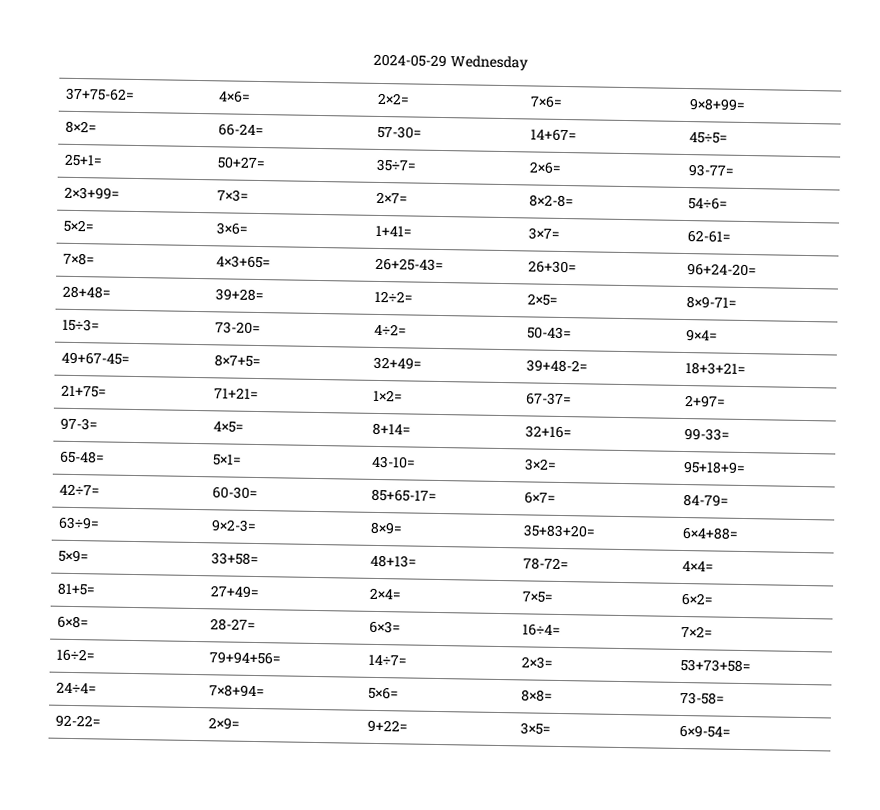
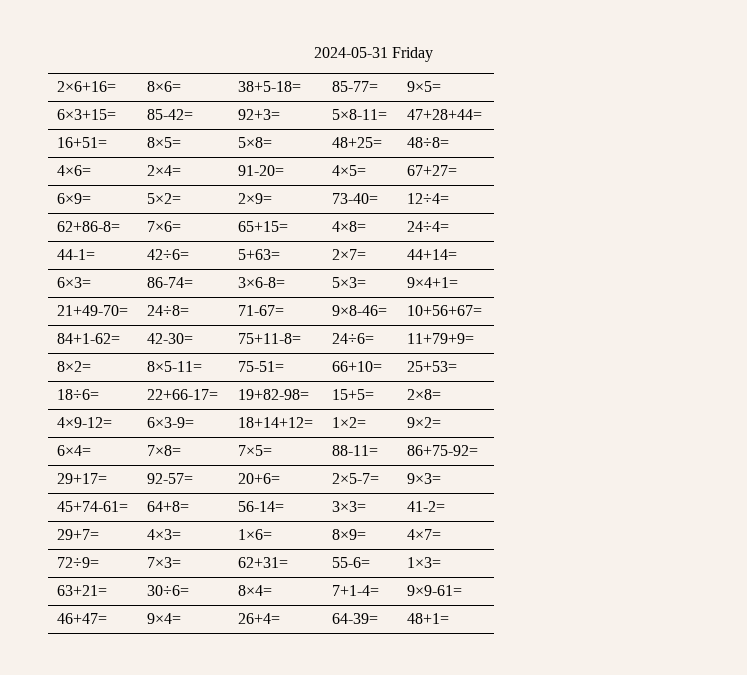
[373,53,528,71] [64,87,135,101] [217,90,251,103] [376,92,410,105] [529,95,563,108] [688,98,746,111] [64,120,97,134] [217,123,264,137] [376,125,422,139] [529,128,577,142] [688,132,728,144] [63,153,103,167] [216,156,266,170] [375,158,417,172] [528,161,562,174] [687,164,734,177] [63,186,120,200] [216,189,249,202] [375,191,408,204] [528,194,574,208] [687,197,728,210] [62,219,94,233] [215,222,248,235] [374,225,412,237] [527,227,560,240] [686,230,731,243] [62,252,95,266] [215,255,271,269] [374,257,444,272] [527,260,577,274] [686,263,757,277] [61,285,111,299] [214,288,264,302] [373,290,413,303] [526,293,558,306] [685,296,737,309] [61,318,100,332] [214,321,261,335] [373,323,407,336] [526,326,572,340] [685,329,718,342] [60,351,130,365] [213,354,261,368] [372,356,422,370] [525,359,588,373] [684,362,746,376] [60,384,107,398] [213,387,259,400] [372,389,403,402] [525,392,572,406] [683,395,726,408] [59,417,98,431] [212,421,244,433] [371,422,411,436] [524,425,572,439] [683,428,730,441] [59,450,105,464] [211,454,242,466] [370,455,416,469] [523,458,557,471] [682,460,746,475] [58,483,100,496] [211,486,258,500] [370,488,437,502] [523,491,556,504] [682,493,729,507] [57,516,100,530] [210,519,257,532] [369,521,403,535] [522,524,596,538] [681,526,739,540] [57,549,89,563] [210,552,259,566] [369,554,417,568] [522,557,569,571] [681,560,714,572] [56,582,96,596] [209,585,260,599] [368,587,401,600] [521,591,553,603] [680,592,713,606] [56,615,89,629] [209,618,256,631] [368,620,401,634] [521,623,561,637] [680,625,713,638] [55,648,95,662] [208,651,281,665] [367,654,407,666] [520,656,553,669] [679,658,751,673] [55,681,97,694] [208,684,265,698] [367,686,399,700] [520,689,553,702] [679,691,725,705] [54,714,101,728] [207,717,240,730] [366,719,408,733] [519,722,551,735] [678,724,731,738] 2024-05-29 Wednesday // 37+75-62= | 4×6= | 2×2= | 7×6= | 9×8+99= // 8×2= | 66-24= | 57-30= | 14+67= | 45÷5= // 25+1= | 50+27= | 35÷7= | 2×6= | 93-77= // 2×3+99= | 7×3= | 2×7= | 8×2-8= | 54÷6= // 5×2= | 3×6= | 1+41= | 3×7= | 62-61= // 7×8= | 4×3+65= | 26+25-43= | 26+30= | 96+24-20= // 28+48= | 39+28= | 12÷2= | 2×5= | 8×9-71= // 15÷3= | 73-20= | 4÷2= | 50-43= | 9×4= // 49+67-45= | 8×7+5= | 32+49= | 39+48-2= | 18+3+21= // 21+75= | 71+21= | 1×2= | 67-37= | 2+97= // 97-3= | 4×5= | 8+14= | 32+16= | 99-33= // 65-48= | 5×1= | 43-10= | 3×2= | 95+18+9= // 42÷7= | 60-30= | 85+65-17= | 6×7= | 84-79= // 63÷9= | 9×2-3= | 8×9= | 35+83+20= | 6×4+88= // 5×9= | 33+58= | 48+13= | 78-72= | 4×4= // 81+5= | 27+49= | 2×4= | 7×5= | 6×2= // 6×8= | 28-27= | 6×3= | 16÷4= | 7×2= // 16÷2= | 79+94+56= | 14÷7= | 2×3= | 53+73+58= // 24÷4= | 7×8+94= | 5×6= | 8×8= | 73-58= // 92-22= | 2×9= | 9+22= | 3×5= | 6×9-54= -> [313,47,434,62] [57,81,117,92] [147,81,182,92] [238,81,302,92] [332,81,379,92] [407,81,442,92] [57,109,117,120] [147,109,194,120] [238,109,281,120] [332,109,388,120] [407,109,483,120] [57,137,108,148] [147,137,182,148] [238,137,273,148] [332,137,383,148] [407,137,450,148] [57,165,92,176] [147,165,182,176] [238,165,285,176] [332,165,367,176] [407,165,458,176] [57,193,92,204] [147,193,182,204] [238,193,273,204] [332,193,379,204] [407,193,450,204] [57,221,121,232] [147,221,182,232] [238,221,289,232] [332,221,367,232] [407,221,450,232] [57,249,96,260] [147,249,190,260] [238,249,281,260] [332,249,367,260] [407,249,458,260] [57,277,92,288] [147,277,194,288] [238,277,286,288] [332,277,367,288] [407,277,459,288] [57,305,129,316] [147,305,190,316] [238,305,285,316] [332,305,388,316] [407,305,483,316] [57,333,121,344] [147,333,194,344] [238,333,302,344] [332,333,375,344] [407,333,475,344] [57,361,92,372] [147,361,203,372] [238,361,285,372] [332,361,383,372] [407,361,458,372] [57,389,100,400] [147,389,219,400] [238,389,310,400] [332,389,375,400] [407,389,442,400] [57,417,113,428] [147,417,195,428] [238,417,314,428] [332,417,367,428] [407,417,442,428] [57,445,92,456] [147,445,182,456] [238,445,273,456] [332,445,379,456] [407,445,479,456] [57,473,108,484] [147,473,194,484] [238,473,281,484] [332,473,380,484] [407,473,442,484] [57,501,129,512] [147,501,190,512] [238,501,285,512] [332,501,367,512] [407,501,446,512] [57,529,100,540] [147,529,182,540] [238,529,273,540] [332,529,367,540] [407,529,442,540] [57,557,100,568] [147,557,182,568] [238,557,289,568] [332,557,371,568] [407,557,442,568] [57,585,108,596] [147,585,190,596] [238,585,273,596] [332,585,380,596] [407,585,463,596] [57,613,108,624] [147,613,182,624] [238,613,281,624] [332,613,379,624] [407,613,450,624] 2024-05-31 Friday // 2×6+16= | 8×6= | 38+5-18= | 85-77= | 9×5= // 6×3+15= | 85-42= | 92+3= | 5×8-11= | 47+28+44= // 16+51= | 8×5= | 5×8= | 48+25= | 48÷8= // 4×6= | 2×4= | 91-20= | 4×5= | 67+27= // 6×9= | 5×2= | 2×9= | 73-40= | 12÷4= // 62+86-8= | 7×6= | 65+15= | 4×8= | 24÷4= // 44-1= | 42÷6= | 5+63= | 2×7= | 44+14= // 6×3= | 86-74= | 3×6-8= | 5×3= | 9×4+1= // 21+49-70= | 24÷8= | 71-67= | 9×8-46= | 10+56+67= // 84+1-62= | 42-30= | 75+11-8= | 24÷6= | 11+79+9= // 8×2= | 8×5-11= | 75-51= | 66+10= | 25+53= // 18÷6= | 22+66-17= | 19+82-98= | 15+5= | 2×8= // 4×9-12= | 6×3-9= | 18+14+12= | 1×2= | 9×2= // 6×4= | 7×8= | 7×5= | 88-11= | 86+75-92= // 29+17= | 92-57= | 20+6= | 2×5-7= | 9×3= // 45+74-61= | 64+8= | 56-14= | 3×3= | 41-2= // 29+7= | 4×3= | 1×6= | 8×9= | 4×7= // 72÷9= | 7×3= | 62+31= | 55-6= | 1×3= // 63+21= | 30÷6= | 8×4= | 7+1-4= | 9×9-61= // 46+47= | 9×4= | 26+4= | 64-39= | 48+1=

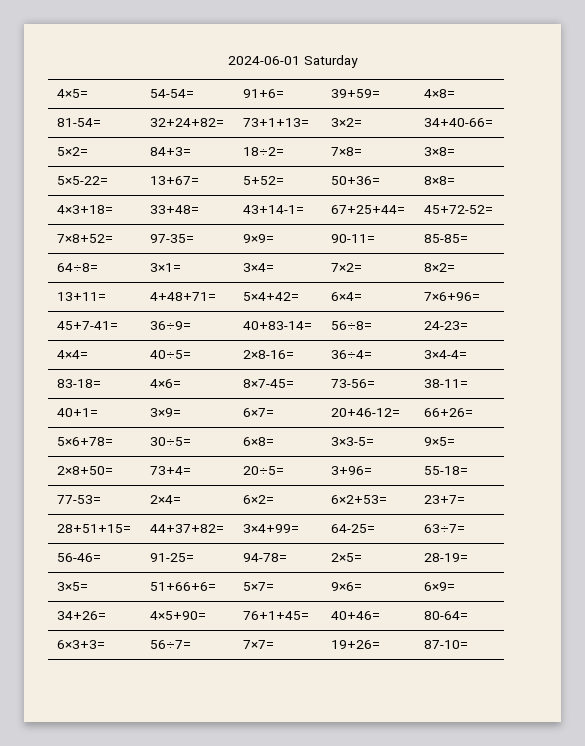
[313,47,434,62] [57,81,117,92] [147,81,182,92] [238,81,302,92] [332,81,379,92] [407,81,442,92] [57,109,117,120] [147,109,194,120] [238,109,281,120] [332,109,388,120] [407,109,483,120] [57,137,108,148] [147,137,182,148] [238,137,273,148] [332,137,383,148] [407,137,450,148] [57,165,92,176] [147,165,182,176] [238,165,285,176] [332,165,367,176] [407,165,458,176] [57,193,92,204] [147,193,182,204] [238,193,273,204] [332,193,379,204] [407,193,450,204] [57,221,121,232] [147,221,182,232] [238,221,289,232] [332,221,367,232] [407,221,450,232] [57,249,96,260] [147,249,190,260] [238,249,281,260] [332,249,367,260] [407,249,458,260] [57,277,92,288] [147,277,194,288] [238,277,286,288] [332,277,367,288] [407,277,459,288] [57,305,129,316] [147,305,190,316] [238,305,285,316] [332,305,388,316] [407,305,483,316] [57,333,121,344] [147,333,194,344] [238,333,302,344] [332,333,375,344] [407,333,475,344] [57,361,92,372] [147,361,203,372] [238,361,285,372] [332,361,383,372] [407,361,458,372] [57,389,100,400] [147,389,219,400] [238,389,310,400] [332,389,375,400] [407,389,442,400] [57,417,113,428] [147,417,195,428] [238,417,314,428] [332,417,367,428] [407,417,442,428] [57,445,92,456] [147,445,182,456] [238,445,273,456] [332,445,379,456] [407,445,479,456] [57,473,108,484] [147,473,194,484] [238,473,281,484] [332,473,380,484] [407,473,442,484] [57,501,129,512] [147,501,190,512] [238,501,285,512] [332,501,367,512] [407,501,446,512] [57,529,100,540] [147,529,182,540] [238,529,273,540] [332,529,367,540] [407,529,442,540] [57,557,100,568] [147,557,182,568] [238,557,289,568] [332,557,371,568] [407,557,442,568] [57,585,108,596] [147,585,190,596] [238,585,273,596] [332,585,380,596] [407,585,463,596] [57,613,108,624] [147,613,182,624] [238,613,281,624] [332,613,379,624] [407,613,450,624] 2024-05-31 Friday // 2×6+16= | 8×6= | 38+5-18= | 85-77= | 9×5= // 6×3+15= | 85-42= | 92+3= | 5×8-11= | 47+28+44= // 16+51= | 8×5= | 5×8= | 48+25= | 48÷8= // 4×6= | 2×4= | 91-20= | 4×5= | 67+27= // 6×9= | 5×2= | 2×9= | 73-40= | 12÷4= // 62+86-8= | 7×6= | 65+15= | 4×8= | 24÷4= // 44-1= | 42÷6= | 5+63= | 2×7= | 44+14= // 6×3= | 86-74= | 3×6-8= | 5×3= | 9×4+1= // 21+49-70= | 24÷8= | 71-67= | 9×8-46= | 10+56+67= // 84+1-62= | 42-30= | 75+11-8= | 24÷6= | 11+79+9= // 8×2= | 8×5-11= | 75-51= | 66+10= | 25+53= // 18÷6= | 22+66-17= | 19+82-98= | 15+5= | 2×8= // 4×9-12= | 6×3-9= | 18+14+12= | 1×2= | 9×2= // 6×4= | 7×8= | 7×5= | 88-11= | 86+75-92= // 29+17= | 92-57= | 20+6= | 2×5-7= | 9×3= // 45+74-61= | 64+8= | 56-14= | 3×3= | 41-2= // 29+7= | 4×3= | 1×6= | 8×9= | 4×7= // 72÷9= | 7×3= | 62+31= | 55-6= | 1×3= // 63+21= | 30÷6= | 8×4= | 7+1-4= | 9×9-61= // 46+47= | 9×4= | 26+4= | 64-39= | 48+1= -> [228,55,358,68] [57,89,89,98] [150,89,195,98] [243,89,285,98] [331,89,381,98] [424,89,456,98] [57,118,102,127] [150,118,225,127] [243,118,310,127] [331,118,363,127] [424,118,494,127] [57,147,89,156] [150,147,192,156] [243,147,285,156] [331,147,363,156] [424,147,456,156] [57,176,109,185] [150,176,200,185] [243,176,285,185] [331,176,381,185] [424,176,456,185] [57,205,114,214] [150,205,200,214] [243,205,305,214] [331,205,406,214] [424,205,494,214] [57,234,114,243] [150,234,195,243] [243,234,275,243] [331,234,376,243] [424,234,469,243] [57,263,99,272] [150,263,182,272] [243,263,275,272] [331,263,363,272] [424,263,456,272] [57,292,107,301] [150,292,217,301] [243,292,300,301] [331,292,363,301] [424,292,481,301] [57,321,119,330] [150,321,192,330] [243,321,313,330] [331,321,373,330] [424,321,469,330] [57,350,89,359] [150,350,192,359] [243,350,295,359] [331,350,373,359] [424,350,468,359] [57,379,102,388] [150,379,182,388] [243,379,295,388] [331,379,376,388] [424,379,469,388] [57,408,99,417] [150,408,182,417] [243,408,275,417] [331,408,401,417] [424,408,474,417] [57,437,114,446] [150,437,192,446] [243,437,275,446] [331,437,375,446] [424,437,456,446] [57,466,114,475] [150,466,192,475] [243,466,285,475] [331,466,373,475] [424,466,469,475] [57,495,102,504] [150,495,182,504] [243,495,275,504] [331,495,388,504] [424,495,466,504] [57,524,132,533] [150,524,225,533] [243,524,300,533] [331,524,376,533] [424,524,466,533] [57,553,102,562] [150,553,195,562] [243,553,288,562] [331,553,363,562] [424,553,469,562] [57,582,89,591] [150,582,217,591] [243,582,275,591] [331,582,363,591] [424,582,456,591] [57,611,107,620] [150,611,207,620] [243,611,310,620] [331,611,381,620] [424,611,469,620] [57,640,106,649] [150,640,192,649] [243,640,275,649] [331,640,381,649] [424,640,469,649] 2024-06-01 Saturday // 4×5= | 54-54= | 91+6= | 39+59= | 4×8= // 81-54= | 32+24+82= | 73+1+13= | 3×2= | 34+40-66= // 5×2= | 84+3= | 18÷2= | 7×8= | 3×8= // 5×5-22= | 13+67= | 5+52= | 50+36= | 8×8= // 4×3+18= | 33+48= | 43+14-1= | 67+25+44= | 45+72-52= // 7×8+52= | 97-35= | 9×9= | 90-11= | 85-85= // 64÷8= | 3×1= | 3×4= | 7×2= | 8×2= // 13+11= | 4+48+71= | 5×4+42= | 6×4= | 7×6+96= // 45+7-41= | 36÷9= | 40+83-14= | 56÷8= | 24-23= // 4×4= | 40÷5= | 2×8-16= | 36÷4= | 3×4-4= // 83-18= | 4×6= | 8×7-45= | 73-56= | 38-11= // 40+1= | 3×9= | 6×7= | 20+46-12= | 66+26= // 5×6+78= | 30÷5= | 6×8= | 3×3-5= | 9×5= // 2×8+50= | 73+4= | 20÷5= | 3+96= | 55-18= // 77-53= | 2×4= | 6×2= | 6×2+53= | 23+7= // 28+51+15= | 44+37+82= | 3×4+99= | 64-25= | 63÷7= // 56-46= | 91-25= | 94-78= | 2×5= | 28-19= // 3×5= | 51+66+6= | 5×7= | 9×6= | 6×9= // 34+26= | 4×5+90= | 76+1+45= | 40+46= | 80-64= // 6×3+3= | 56÷7= | 7×7= | 19+26= | 87-10=

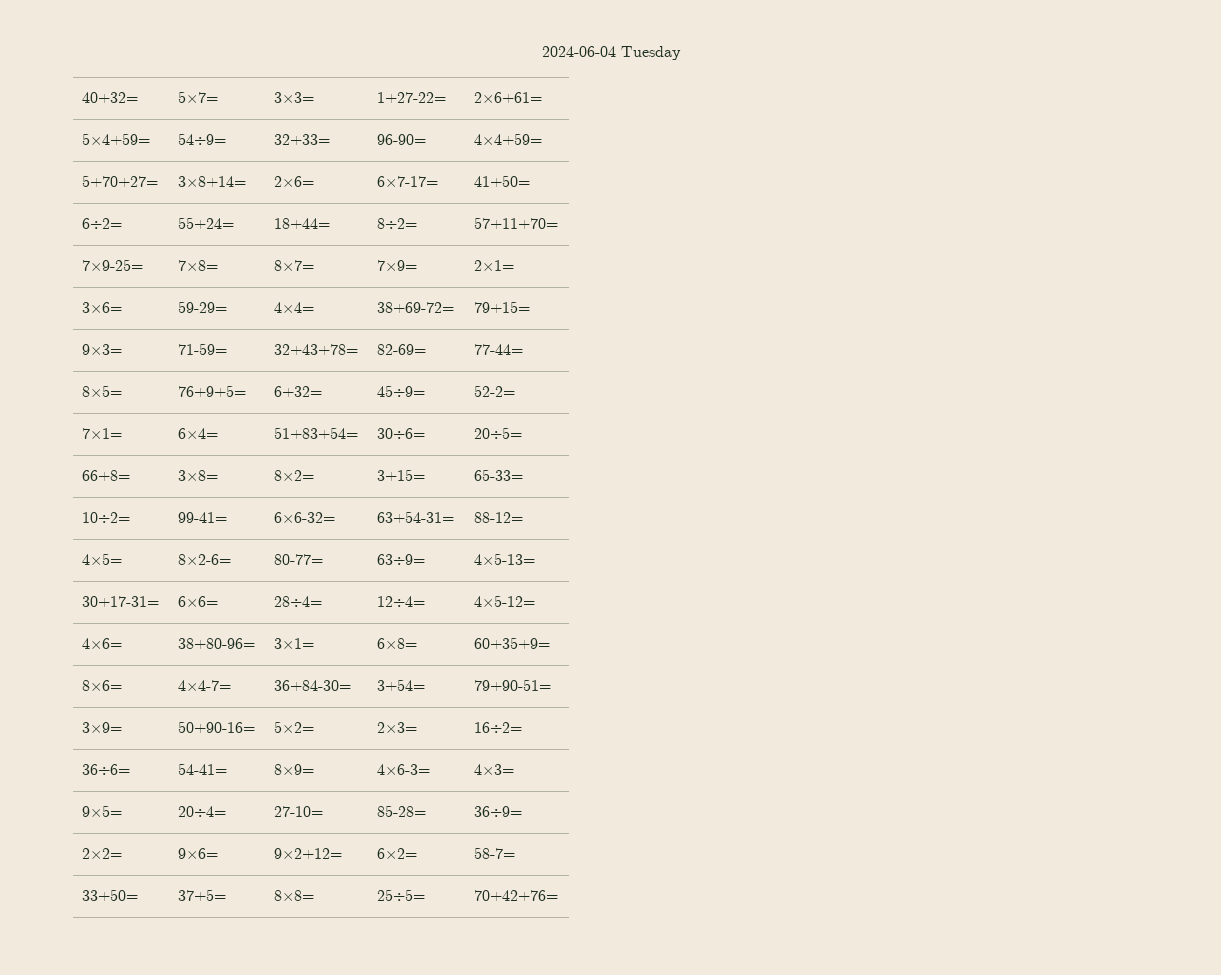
[228,55,358,68] [57,89,89,98] [150,89,195,98] [243,89,285,98] [331,89,381,98] [424,89,456,98] [57,118,102,127] [150,118,225,127] [243,118,310,127] [331,118,363,127] [424,118,494,127] [57,147,89,156] [150,147,192,156] [243,147,285,156] [331,147,363,156] [424,147,456,156] [57,176,109,185] [150,176,200,185] [243,176,285,185] [331,176,381,185] [424,176,456,185] [57,205,114,214] [150,205,200,214] [243,205,305,214] [331,205,406,214] [424,205,494,214] [57,234,114,243] [150,234,195,243] [243,234,275,243] [331,234,376,243] [424,234,469,243] [57,263,99,272] [150,263,182,272] [243,263,275,272] [331,263,363,272] [424,263,456,272] [57,292,107,301] [150,292,217,301] [243,292,300,301] [331,292,363,301] [424,292,481,301] [57,321,119,330] [150,321,192,330] [243,321,313,330] [331,321,373,330] [424,321,469,330] [57,350,89,359] [150,350,192,359] [243,350,295,359] [331,350,373,359] [424,350,468,359] [57,379,102,388] [150,379,182,388] [243,379,295,388] [331,379,376,388] [424,379,469,388] [57,408,99,417] [150,408,182,417] [243,408,275,417] [331,408,401,417] [424,408,474,417] [57,437,114,446] [150,437,192,446] [243,437,275,446] [331,437,375,446] [424,437,456,446] [57,466,114,475] [150,466,192,475] [243,466,285,475] [331,466,373,475] [424,466,469,475] [57,495,102,504] [150,495,182,504] [243,495,275,504] [331,495,388,504] [424,495,466,504] [57,524,132,533] [150,524,225,533] [243,524,300,533] [331,524,376,533] [424,524,466,533] [57,553,102,562] [150,553,195,562] [243,553,288,562] [331,553,363,562] [424,553,469,562] [57,582,89,591] [150,582,217,591] [243,582,275,591] [331,582,363,591] [424,582,456,591] [57,611,107,620] [150,611,207,620] [243,611,310,620] [331,611,381,620] [424,611,469,620] [57,640,106,649] [150,640,192,649] [243,640,275,649] [331,640,381,649] [424,640,469,649] 2024-06-01 Saturday // 4×5= | 54-54= | 91+6= | 39+59= | 4×8= // 81-54= | 32+24+82= | 73+1+13= | 3×2= | 34+40-66= // 5×2= | 84+3= | 18÷2= | 7×8= | 3×8= // 5×5-22= | 13+67= | 5+52= | 50+36= | 8×8= // 4×3+18= | 33+48= | 43+14-1= | 67+25+44= | 45+72-52= // 7×8+52= | 97-35= | 9×9= | 90-11= | 85-85= // 64÷8= | 3×1= | 3×4= | 7×2= | 8×2= // 13+11= | 4+48+71= | 5×4+42= | 6×4= | 7×6+96= // 45+7-41= | 36÷9= | 40+83-14= | 56÷8= | 24-23= // 4×4= | 40÷5= | 2×8-16= | 36÷4= | 3×4-4= // 83-18= | 4×6= | 8×7-45= | 73-56= | 38-11= // 40+1= | 3×9= | 6×7= | 20+46-12= | 66+26= // 5×6+78= | 30÷5= | 6×8= | 3×3-5= | 9×5= // 2×8+50= | 73+4= | 20÷5= | 3+96= | 55-18= // 77-53= | 2×4= | 6×2= | 6×2+53= | 23+7= // 28+51+15= | 44+37+82= | 3×4+99= | 64-25= | 63÷7= // 56-46= | 91-25= | 94-78= | 2×5= | 28-19= // 3×5= | 51+66+6= | 5×7= | 9×6= | 6×9= // 34+26= | 4×5+90= | 76+1+45= | 40+46= | 80-64= // 6×3+3= | 56÷7= | 7×7= | 19+26= | 87-10= -> [541,46,681,60] [82,92,139,103] [178,91,219,103] [274,92,315,103] [377,92,447,103] [474,92,543,103] [82,133,151,145] [178,133,227,145] [274,134,331,145] [377,134,427,145] [474,133,543,145] [82,175,159,187] [178,176,247,187] [274,176,315,187] [377,176,439,187] [474,175,531,187] [82,218,123,229] [178,217,235,229] [274,218,331,229] [377,218,418,229] [474,217,559,229] [82,259,144,271] [178,260,219,271] [274,260,315,271] [377,260,418,271] [474,260,515,271] [82,302,123,313] [178,301,228,313] [274,302,315,313] [377,302,455,313] [474,301,531,313] [82,344,123,355] [178,343,228,355] [274,344,359,355] [377,344,427,355] [474,344,524,355] [82,385,123,397] [178,385,247,397] [274,386,323,397] [377,385,426,397] [474,385,516,397] [82,428,123,439] [178,428,219,439] [274,427,359,439] [377,428,426,439] [474,427,523,439] [82,470,131,481] [178,470,219,481] [274,470,315,481] [377,469,426,481] [474,469,524,481] [82,512,131,523] [178,512,228,523] [274,512,336,523] [377,511,455,523] [474,512,524,523] [82,553,123,565] [178,554,232,565] [274,554,324,565] [377,554,426,565] [474,553,536,565] [82,596,160,607] [178,596,219,607] [274,596,323,607] [377,596,426,607] [474,595,536,607] [82,638,123,649] [178,638,256,649] [274,638,315,649] [377,638,418,649] [474,637,551,649] [82,680,123,691] [178,680,232,691] [274,680,352,691] [377,679,426,691] [474,679,552,691] [82,722,123,733] [178,721,256,733] [274,721,315,733] [377,722,418,733] [474,722,523,733] [82,764,131,775] [178,763,228,775] [274,764,315,775] [377,764,431,775] [474,764,515,775] [82,805,123,817] [178,806,227,817] [274,806,324,817] [377,805,427,817] [474,806,523,817] [82,848,123,859] [178,848,219,859] [274,848,343,859] [377,848,418,859] [474,847,516,859] [82,889,139,901] [178,889,227,901] [274,890,315,901] [377,889,426,901] [474,890,559,901] 2024-06-04 Tuesday // 40+32= | 5×7= | 3×3= | 1+27-22= | 2×6+61= // 5×4+59= | 54÷9= | 32+33= | 96-90= | 4×4+59= // 5+70+27= | 3×8+14= | 2×6= | 6×7-17= | 41+50= // 6÷2= | 55+24= | 18+44= | 8÷2= | 57+11+70= // 7×9-25= | 7×8= | 8×7= | 7×9= | 2×1= // 3×6= | 59-29= | 4×4= | 38+69-72= | 79+15= // 9×3= | 71-59= | 32+43+78= | 82-69= | 77-44= // 8×5= | 76+9+5= | 6+32= | 45÷9= | 52-2= // 7×1= | 6×4= | 51+83+54= | 30÷6= | 20÷5= // 66+8= | 3×8= | 8×2= | 3+15= | 65-33= // 10÷2= | 99-41= | 6×6-32= | 63+54-31= | 88-12= // 4×5= | 8×2-6= | 80-77= | 63÷9= | 4×5-13= // 30+17-31= | 6×6= | 28÷4= | 12÷4= | 4×5-12= // 4×6= | 38+80-96= | 3×1= | 6×8= | 60+35+9= // 8×6= | 4×4-7= | 36+84-30= | 3+54= | 79+90-51= // 3×9= | 50+90-16= | 5×2= | 2×3= | 16÷2= // 36÷6= | 54-41= | 8×9= | 4×6-3= | 4×3= // 9×5= | 20÷4= | 27-10= | 85-28= | 36÷9= // 2×2= | 9×6= | 9×2+12= | 6×2= | 58-7= // 33+50= | 37+5= | 8×8= | 25÷5= | 70+42+76=

